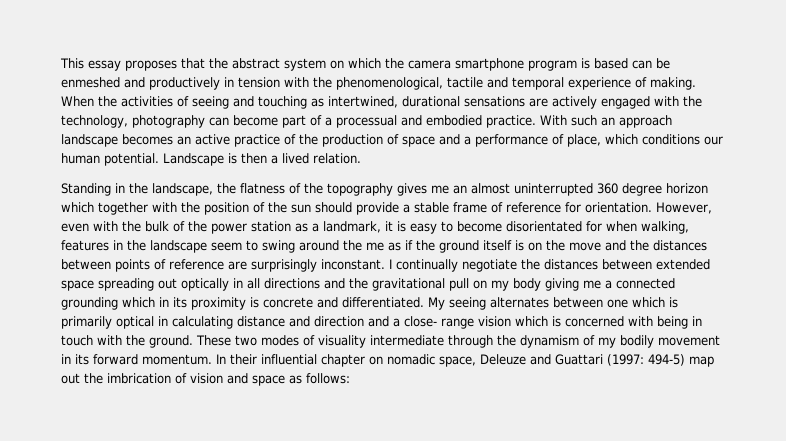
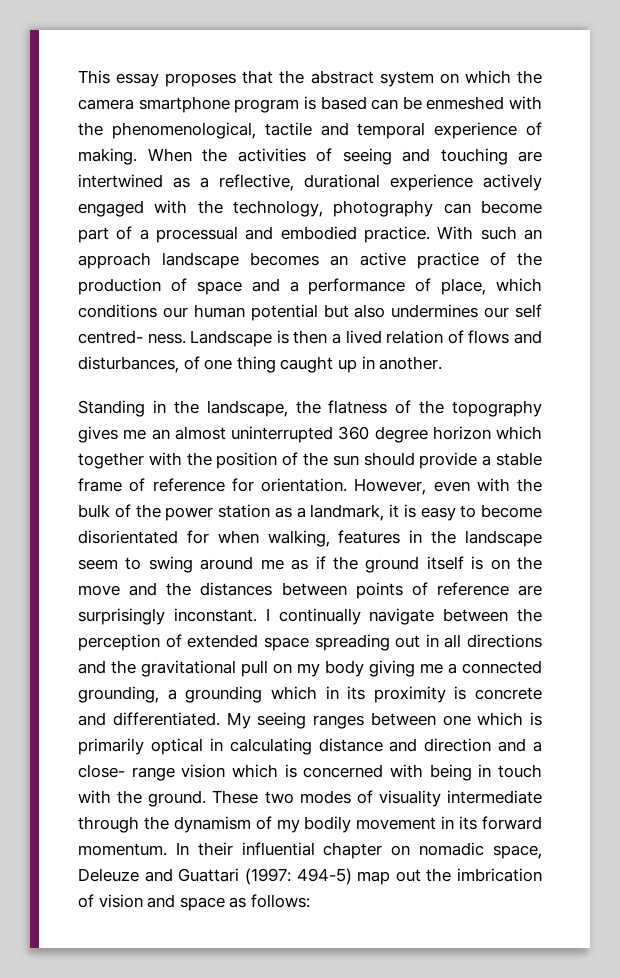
[124,77,280,90] and productively in tension -> (505, 103) none
[311,96,548,108] as intertwined, durational sensations are -> [518,151,542,162] [78,174,473,191] are intertwined as a reflective, durational experience
[104,153,159,166] potential. -> [250,304,542,321] [78,330,186,344] potential but also undermines our self centred- ness.
[313,153,361,164] relation. -> [386,330,543,344] [78,356,443,373] relation of flows and disturbances, of one thing caught up in another.
[343,240,362,251] the -> (254, 563) none
[462,259,652,272] negotiate the distances between -> [369,608,542,625] [78,634,182,651] navigate between the perception of
[181,278,229,291] optically -> (421, 641) none
(675, 283) none -> [78,686,177,703] grounding, a
[490,297,549,308] alternates -> [313,715,364,729] ranges

